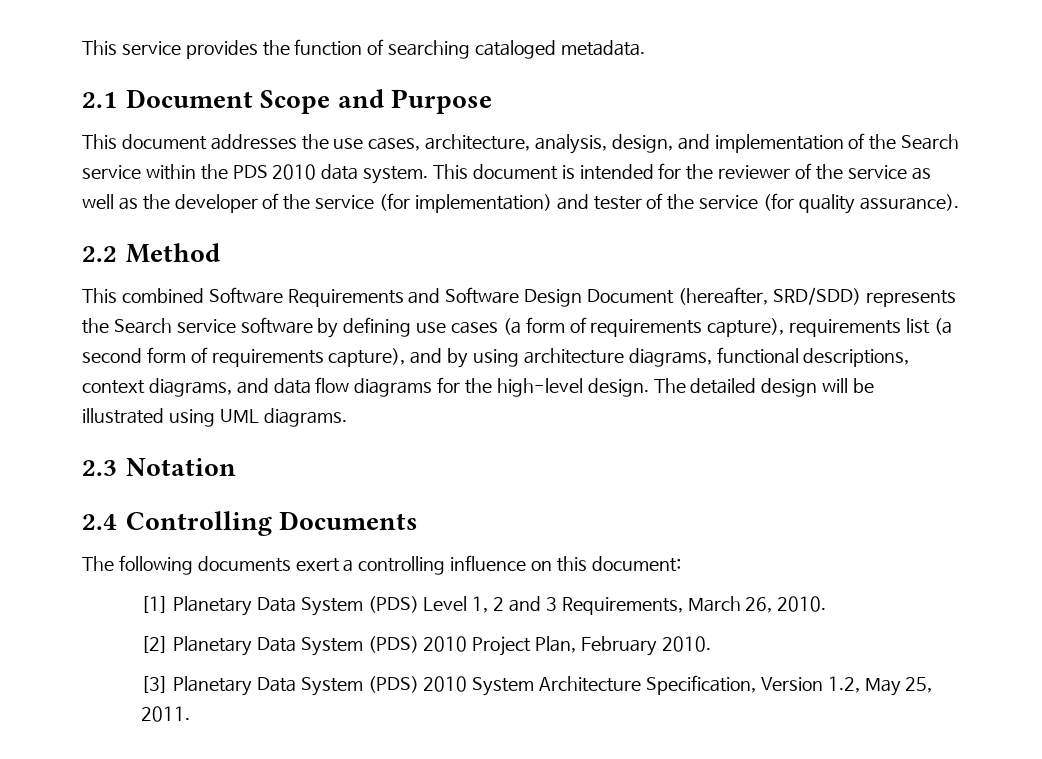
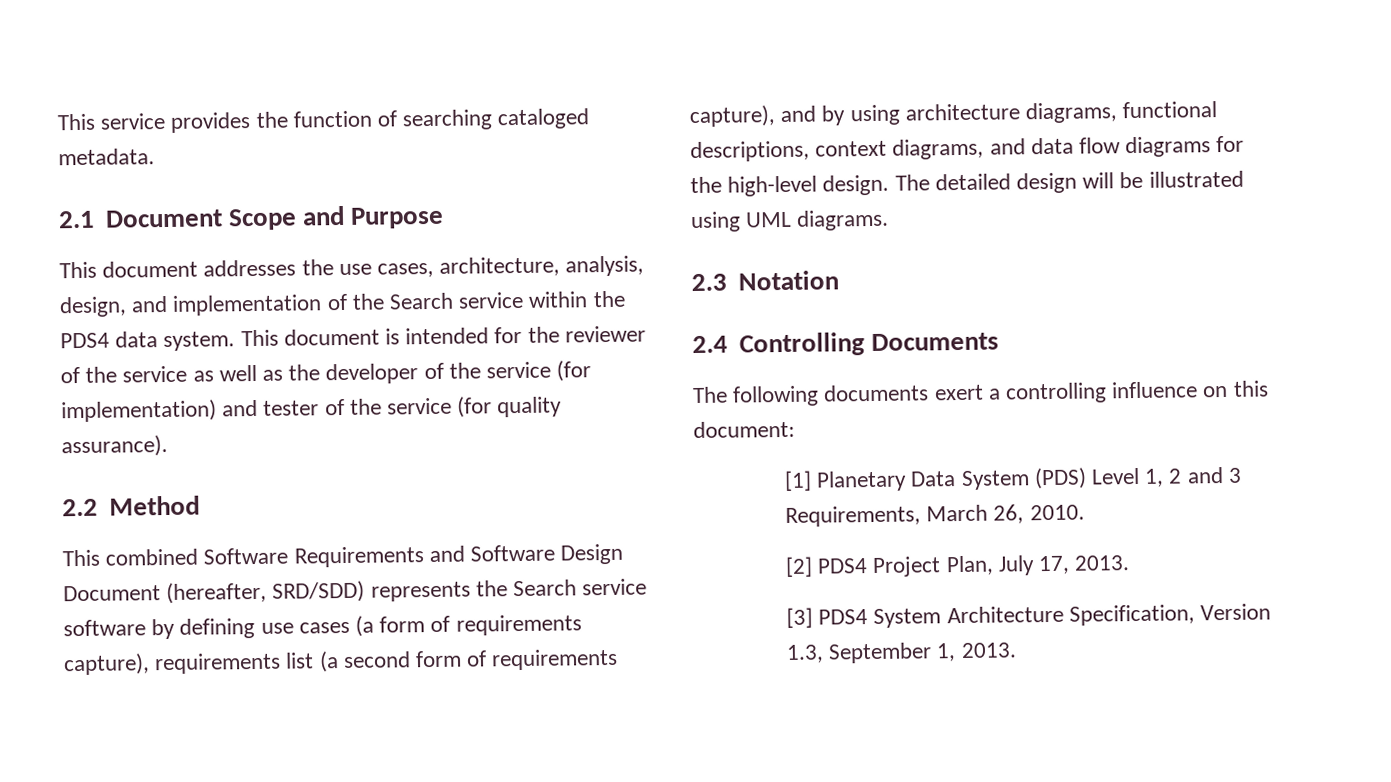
[232,164,317,180] PDS 2010 -> [60,332,110,349] PDS4
[173,636,711,656] [141,675,933,696] [141,706,191,722] Planetary Data System (PDS) 2010 Project Plan, February 2010. // [3] Planetary Data System (PDS) 2010 System Architecture Specification, Version 1.2, May 25, 2011. -> [817,555,1131,577] [785,603,1271,628] [785,642,1017,664] PDS4 Project Plan, July 17, 2013. // [3] PDS4 System Architecture Specification, Version 1.3, September 1, 2013.

